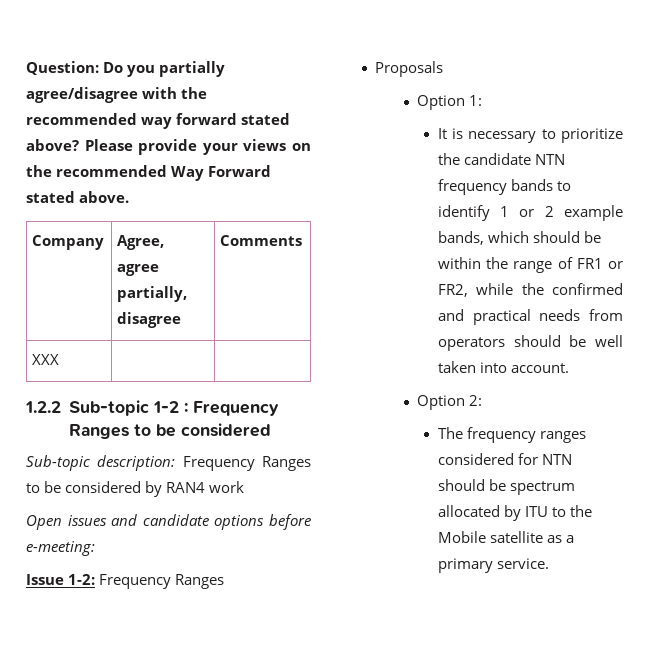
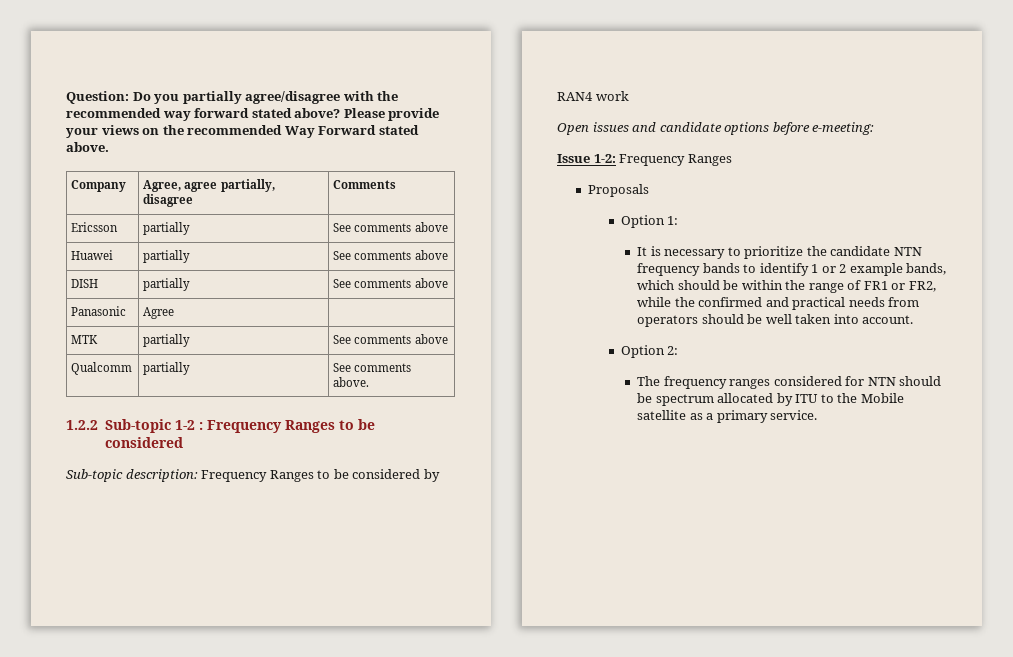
[32,354,60,365] XXX | | -> [71,222,119,232] [143,222,191,235] [333,222,448,232] [71,250,114,260] [143,250,191,263] [333,250,448,260] [71,279,99,288] [143,278,191,291] [333,278,448,288] [71,306,127,316] [143,307,175,319] [71,335,99,344] [143,334,191,347] [333,334,448,344] [71,362,133,375] [143,362,191,375] [333,363,412,372] [333,377,370,387] Ericsson | partially | See comments above // Huawei | partially | See comments above // DISH | partially | See comments above // Panasonic | Agree | // MTK | partially | See comments above // Qualcomm | partially | See comments above.

